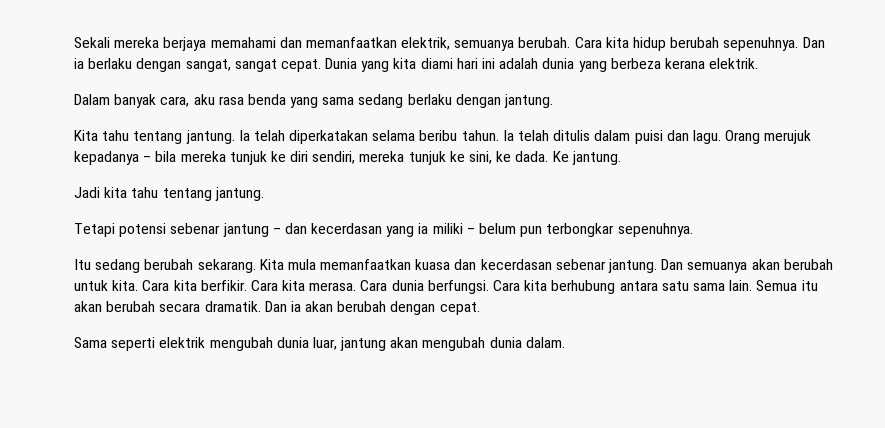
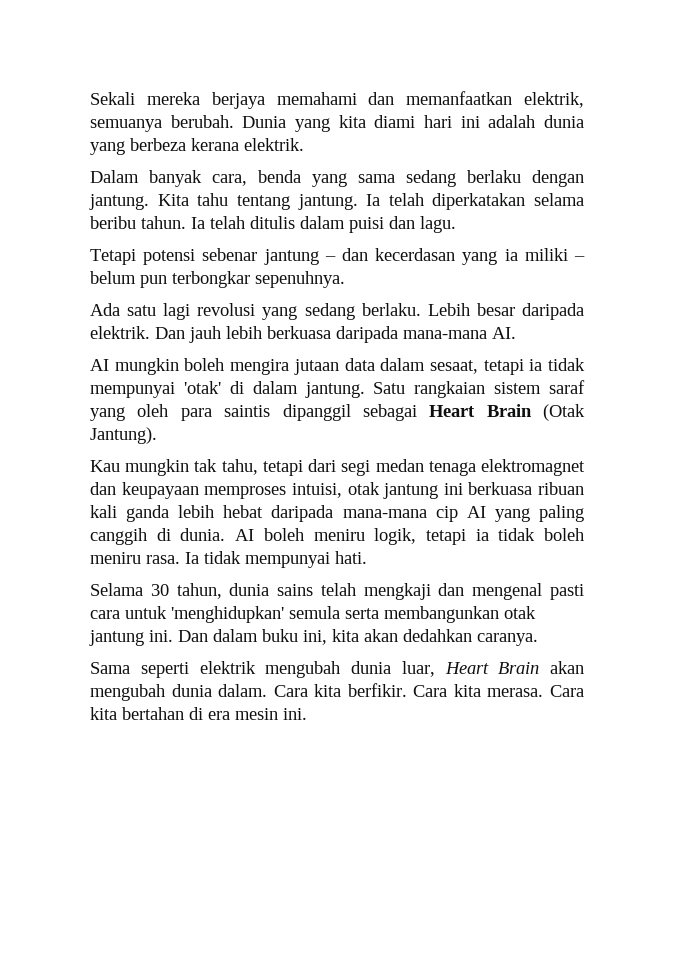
[574,37,825,51] [74,58,321,72] Cara kita hidup berubah sepenuhnya. Dan ia berlaku dengan sangat, sangat cepat. -> (234, 121) none
[193,94,244,105] aku rasa -> (247, 180) none
(554, 101) // -> (149, 202) none
[725,130,812,144] [74,151,621,165] [74,187,264,201] Orang merujuk kepadanya – bila mereka tunjuk ke diri sendiri, mereka tunjuk ke sini, ke dada. Ke jantung. // Jadi kita tahu tentang jantung. -> (456, 224) none
[74,259,833,273] [74,280,139,291] Itu sedang berubah sekarang. Kita mula memanfaatkan kuasa dan kecerdasan sebenar jantung. Dan semuanya akan berubah untuk kita. -> [90,303,584,320] [90,326,516,343] [90,358,585,375] [90,380,585,398] [90,404,585,421] [90,427,157,444] [90,459,585,476] [90,482,584,499] [90,505,584,522] [90,528,584,545] [90,551,367,568] [90,583,584,600] [90,606,536,623] [89,629,538,646] [90,661,584,678] [90,684,268,701] Ada satu lagi revolusi yang sedang berlaku. Lebih besar daripada elektrik. Dan jauh lebih berkuasa daripada mana-mana AI. // AI mungkin boleh mengira jutaan data dalam sesaat, tetapi ia tidak mempunyai 'otak' di dalam jantung. Satu rangkaian sistem saraf yang oleh para saintis dipanggil sebagai Heart Brain (Otak Jantung). // Kau mungkin tak tahu, tetapi dari segi medan tenaga elektromagnet dan keupayaan memproses intuisi, otak jantung ini berkuasa ribuan kali ganda lebih hebat daripada mana-mana cip AI yang paling canggih di dunia. AI boleh meniru logik, tetapi ia tidak boleh meniru rasa. Ia tidak mempunyai hati. // Selama 30 tahun, dunia sains telah mengkaji dan mengenal pasti cara untuk 'menghidupkan' semula serta membangunkan otak jantung ini. Dan dalam buku ini, kita akan dedahkan caranya. // Sama seperti elektrik mengubah dunia luar, Heart Brain akan mengubah dunia dalam.
[391,280,818,294] [74,301,480,315] [74,337,565,351] dunia berfungsi. Cara kita berhubung antara satu sama lain. Semua itu akan berubah secara dramatik. Dan ia akan berubah dengan cepat. // Sama seperti elektrik mengubah dunia luar, jantung akan mengubah dunia dalam. -> [90,707,307,720] kita bertahan di era mesin ini.

